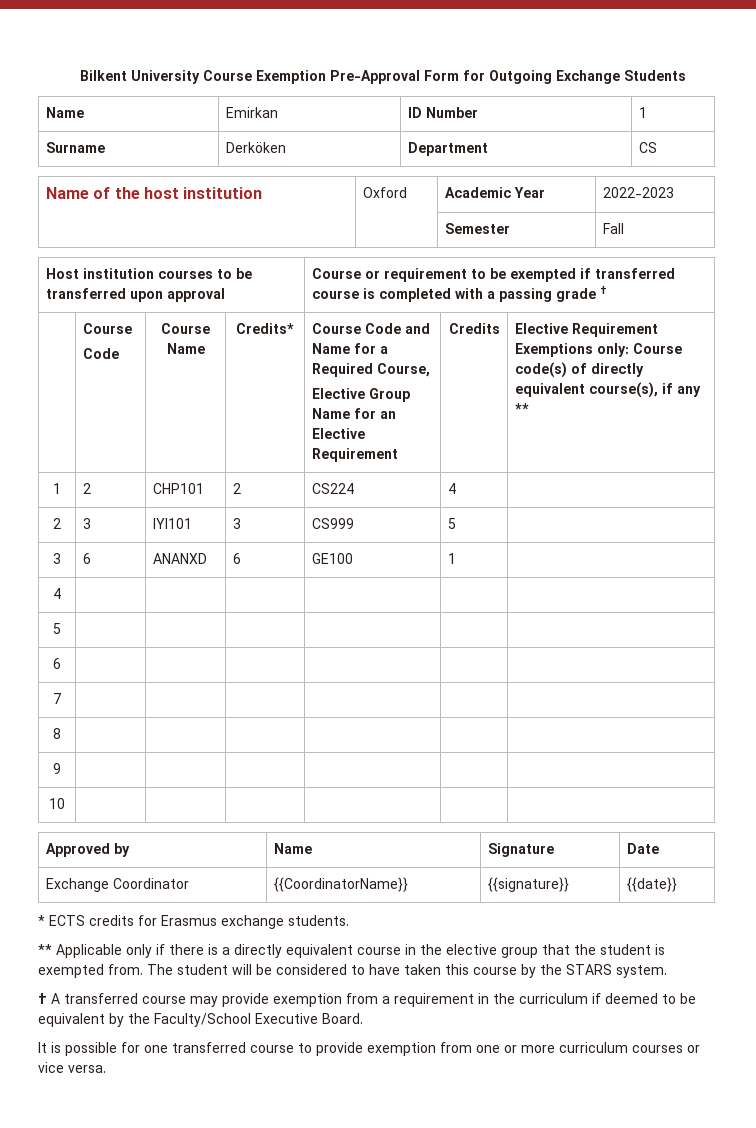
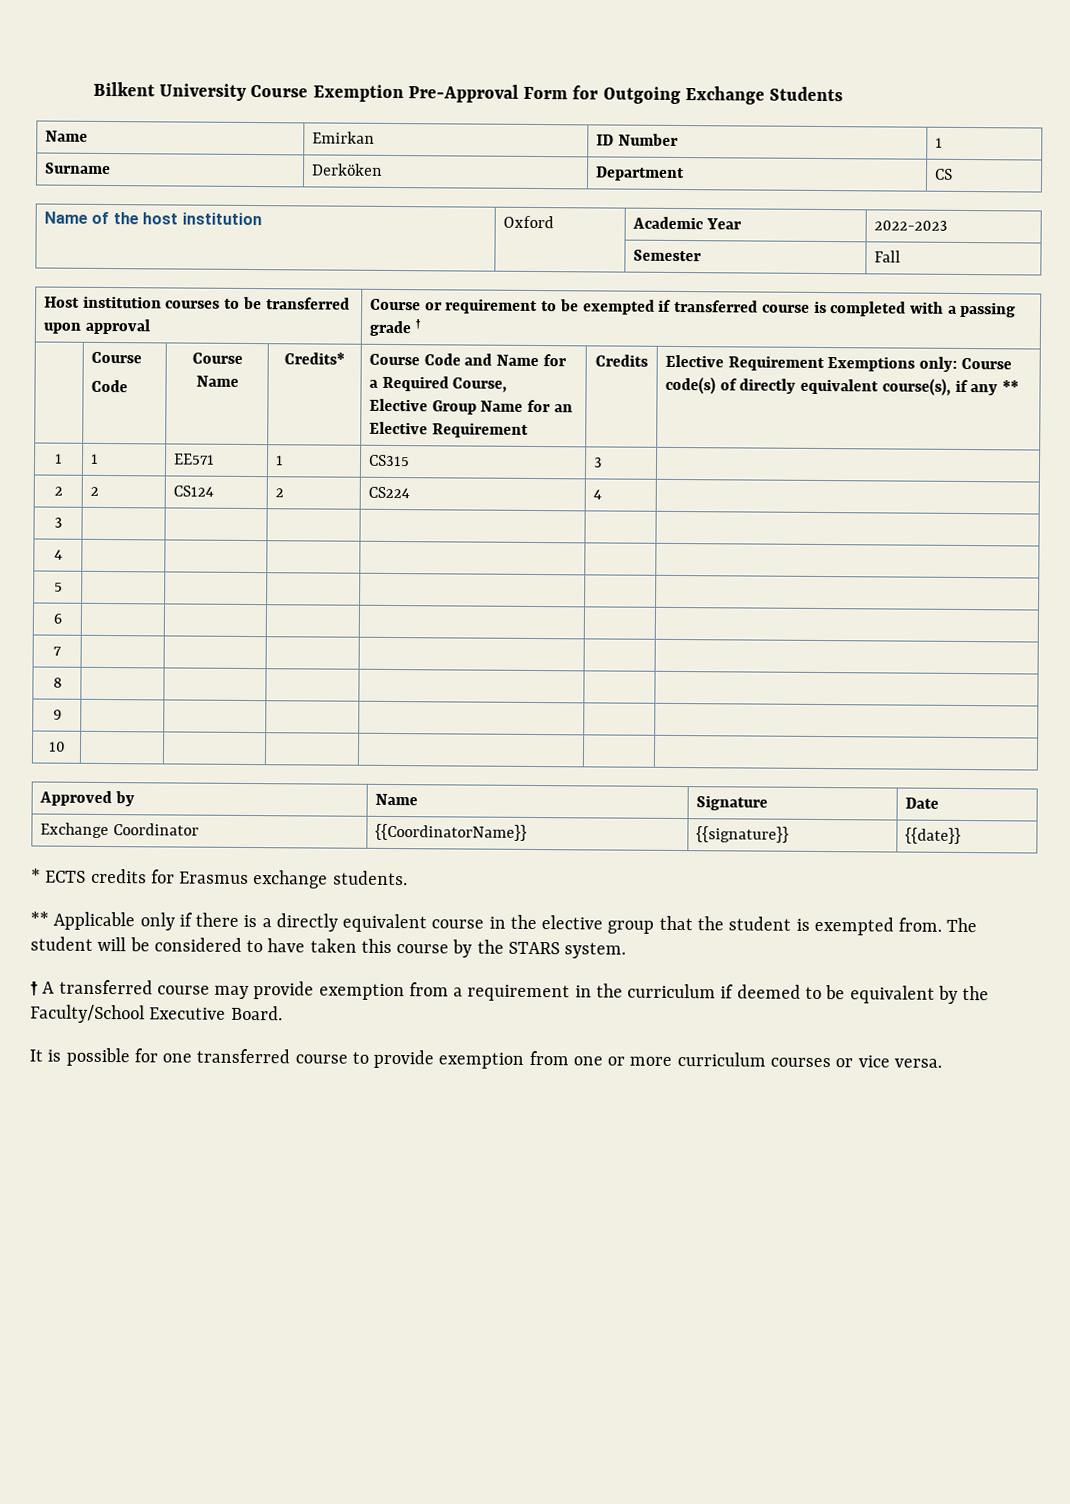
[82,483,91,494] [152,483,204,494] 2 | CHP101 -> [91,453,100,464] [173,453,216,465] [275,455,285,466] [368,454,411,467] [593,457,604,468] [53,486,63,496] [90,486,100,496] [173,485,215,497] 1 | EE571 | 1 | CS315 | 3 | // 2 | 2 | CS124
[53,518,61,529] [82,518,91,529] [152,518,192,529] [232,518,241,529] [311,518,354,529] [447,518,456,529] [53,553,61,564] [82,553,91,564] [152,553,207,564] [232,553,241,564] [311,553,353,564] [447,553,456,564] 2 | 3 | IYI101 | 3 | CS999 | 5 | // 3 | 6 | ANANXD | 6 | GE100 | 1 -> [53,517,63,528] 3 | | | | |

